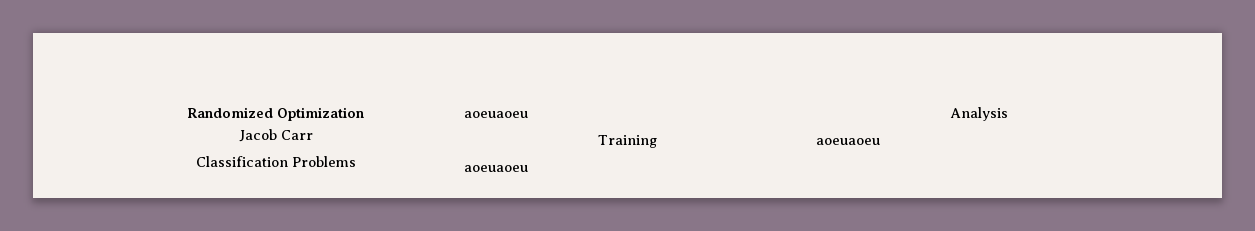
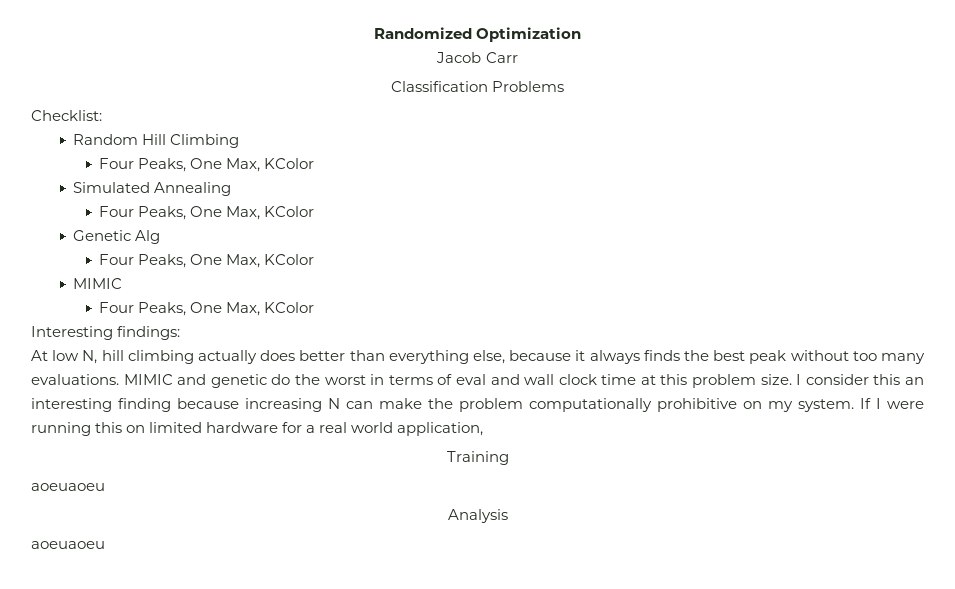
[464,111,528,118] aoeuaoeu -> [31,110,102,121] [73,134,240,148] [99,158,315,172] [73,182,232,196] [99,206,315,220] [73,230,161,244] [99,254,315,268] [73,278,123,289] [99,302,315,316] [31,326,181,340] [31,350,926,364] [31,374,925,388] [31,398,924,412] [31,422,484,436] Checklist: // Random Hill Climbing // Four Peaks, One Max, KColor // Simulated Annealing // Four Peaks, One Max, KColor // Genetic Alg // Four Peaks, One Max, KColor // MIMIC // Four Peaks, One Max, KColor // Interesting findings: // At low N, hill climbing actually does better than everything else, because it always finds the best peak without too many evaluations. MIMIC and genetic do the worst in terms of eval and wall clock time at this problem size. I consider this an interesting finding because increasing N can make the problem computationally prohibitive on my system. If I were running this on limited hardware for a real world application,

